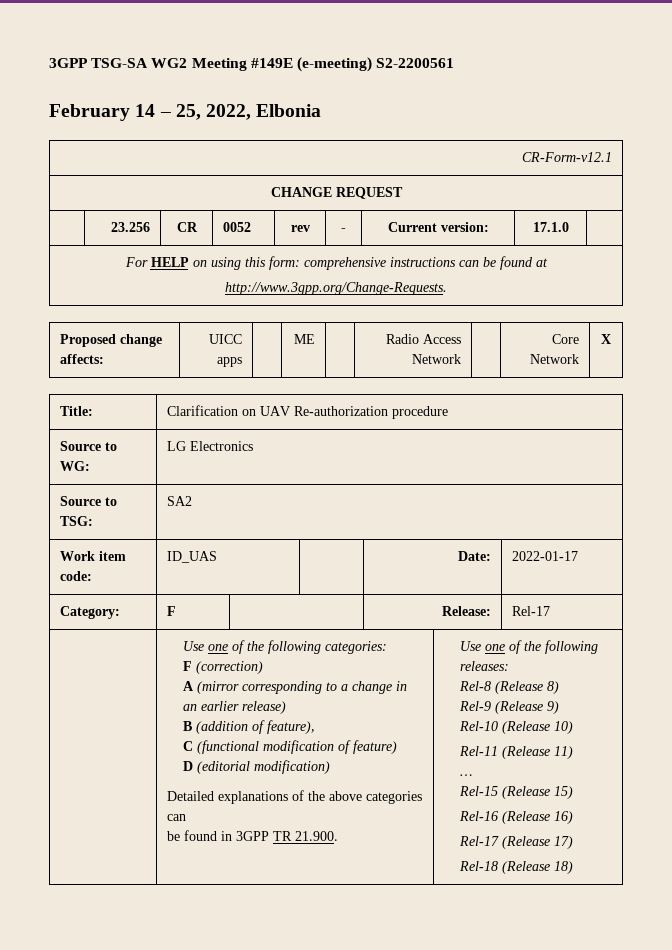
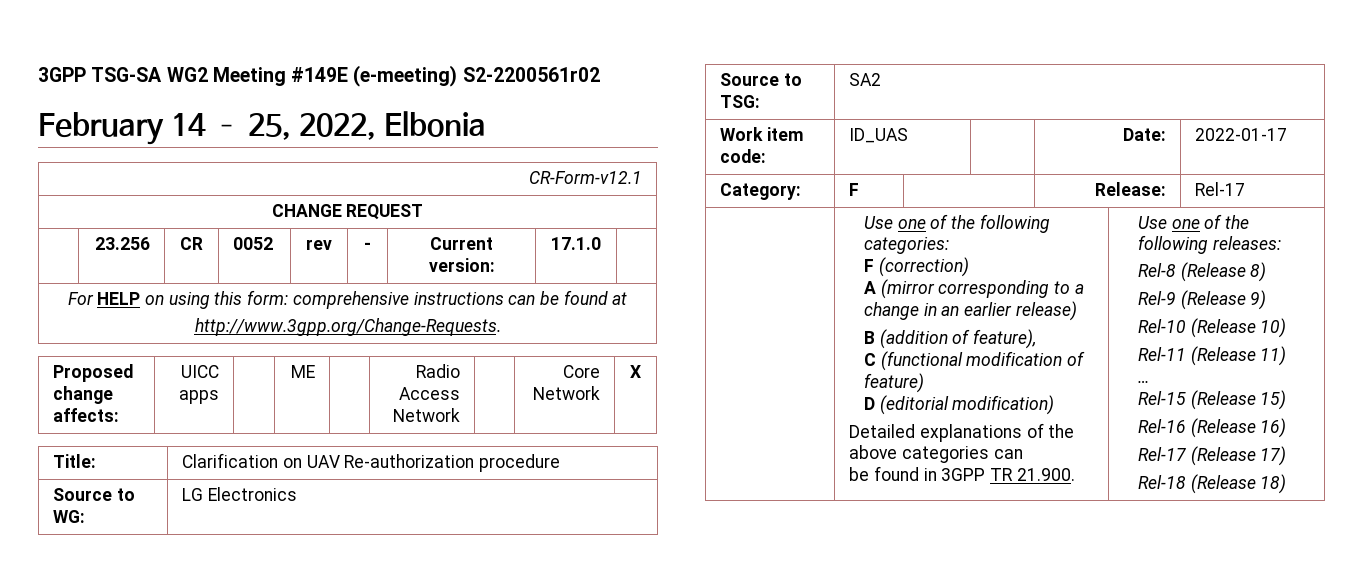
[376,58,455,68] S2-2200561 -> [462,67,600,82] S2-2200561r02

